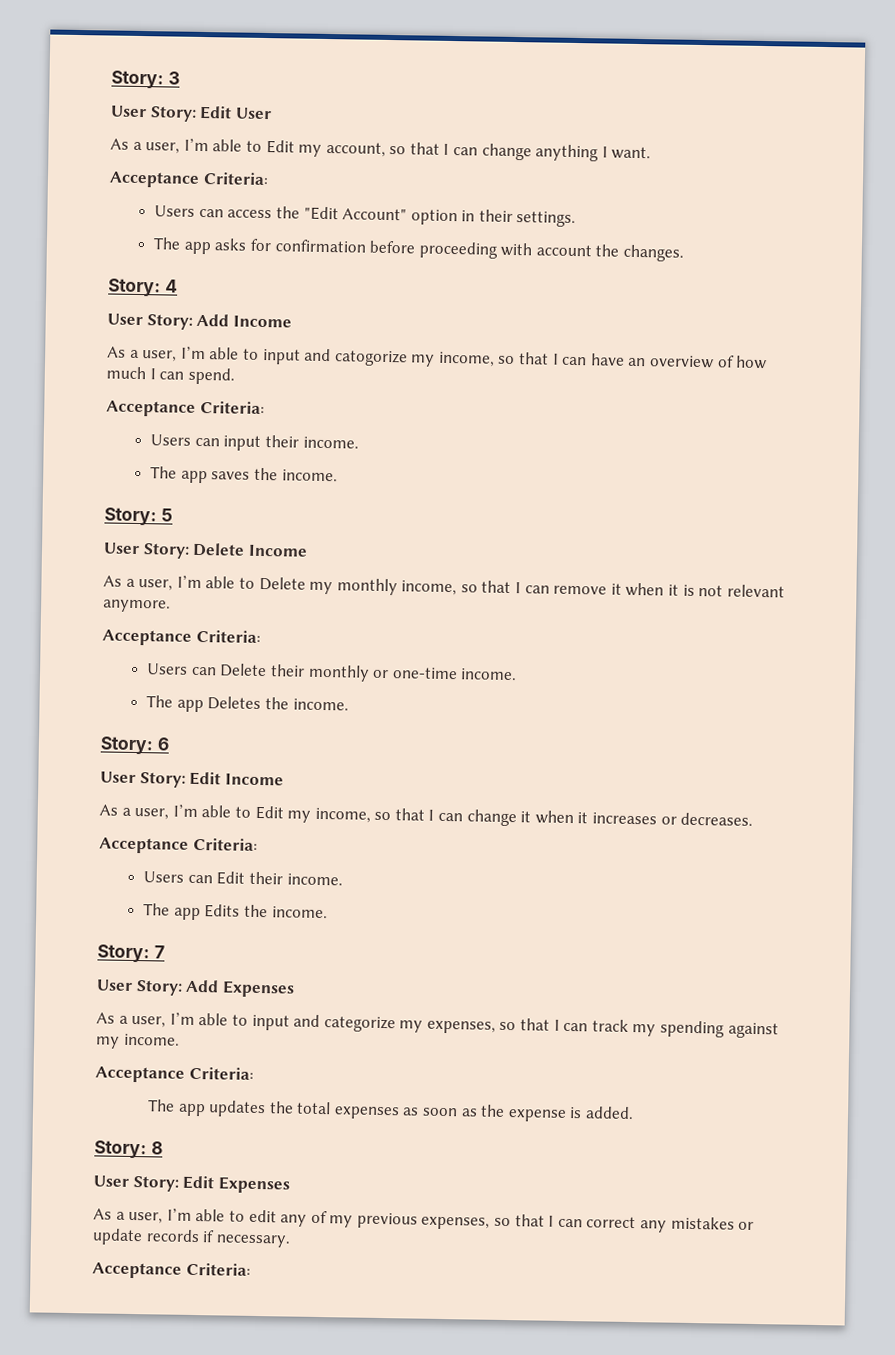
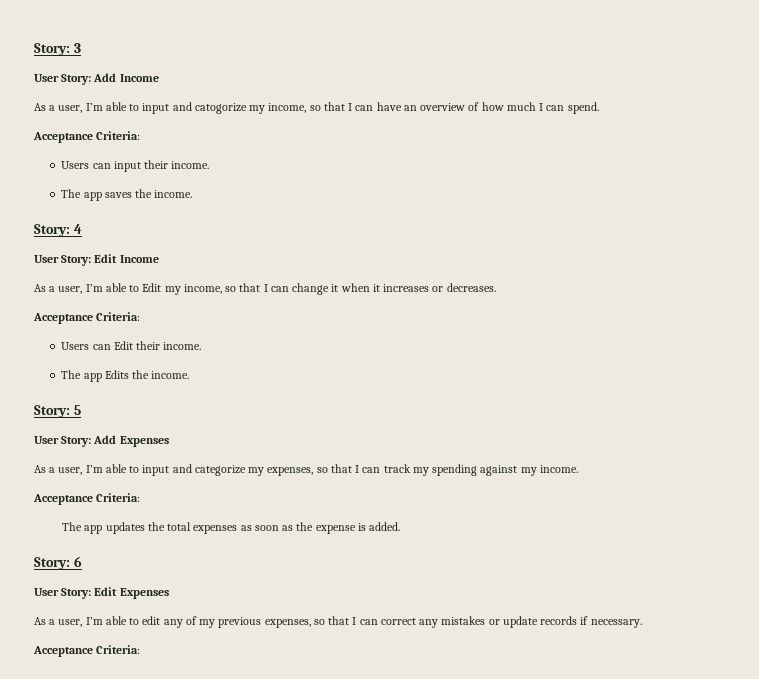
[110,105,272,122] [110,138,652,162] [109,171,269,188] [154,205,577,228] [153,237,685,262] [108,278,178,297] // User Story: Edit User // As a user, I’m able to Edit my account, so that I can change anything I want. // Acceptance Criteria: // Users can access the "Edit Account" option in their settings. // The app asks for confirmation before proceeding with account the changes. // Story: 4 -> (81, 48) none
[160,508,173,522] [103,542,308,559] [103,575,785,598] [103,599,171,613] [102,629,261,646] [147,663,518,682] [146,695,349,713] [100,736,170,755] 5 // User Story: Delete Income // As a user, I’m able to Delete my monthly income, so that I can remove it when it is not relevant anymore. // Acceptance Criteria: // Users can Delete their monthly or one-time income. // The app Deletes the income. // Story: 6 -> [73,224,82,234] 4
[153,945,165,959] 7 -> [73,405,81,415] 5
[150,1141,163,1155] 8 -> [73,556,82,567] 6

